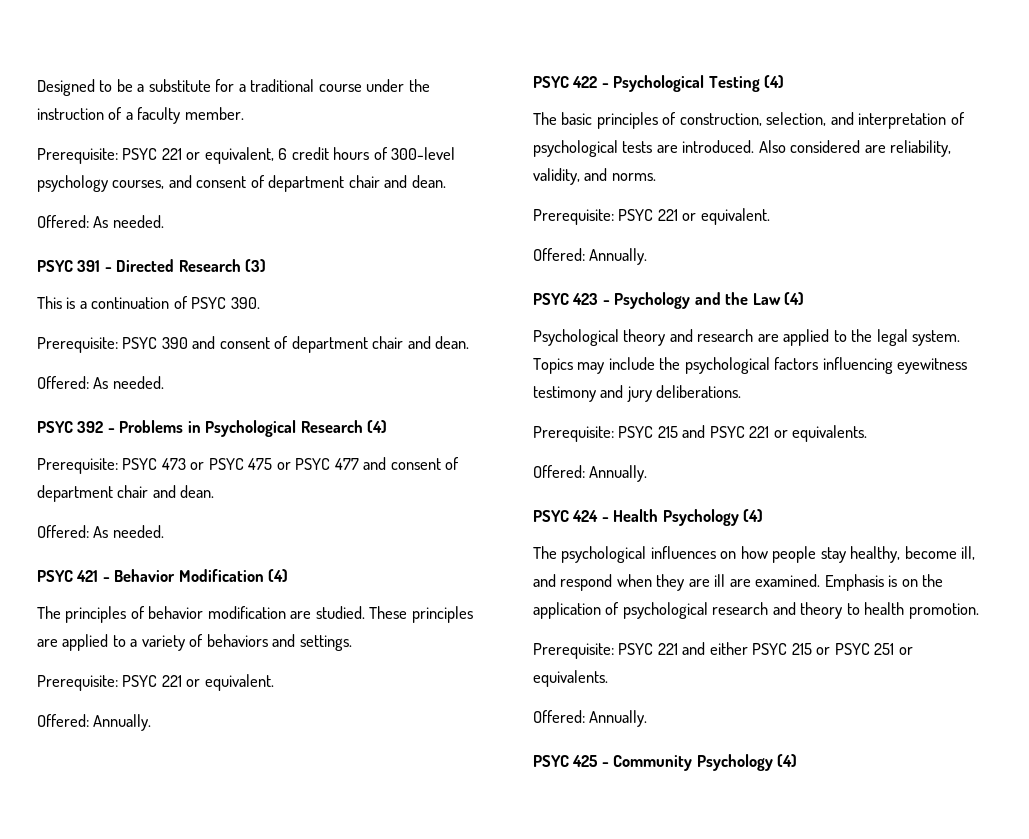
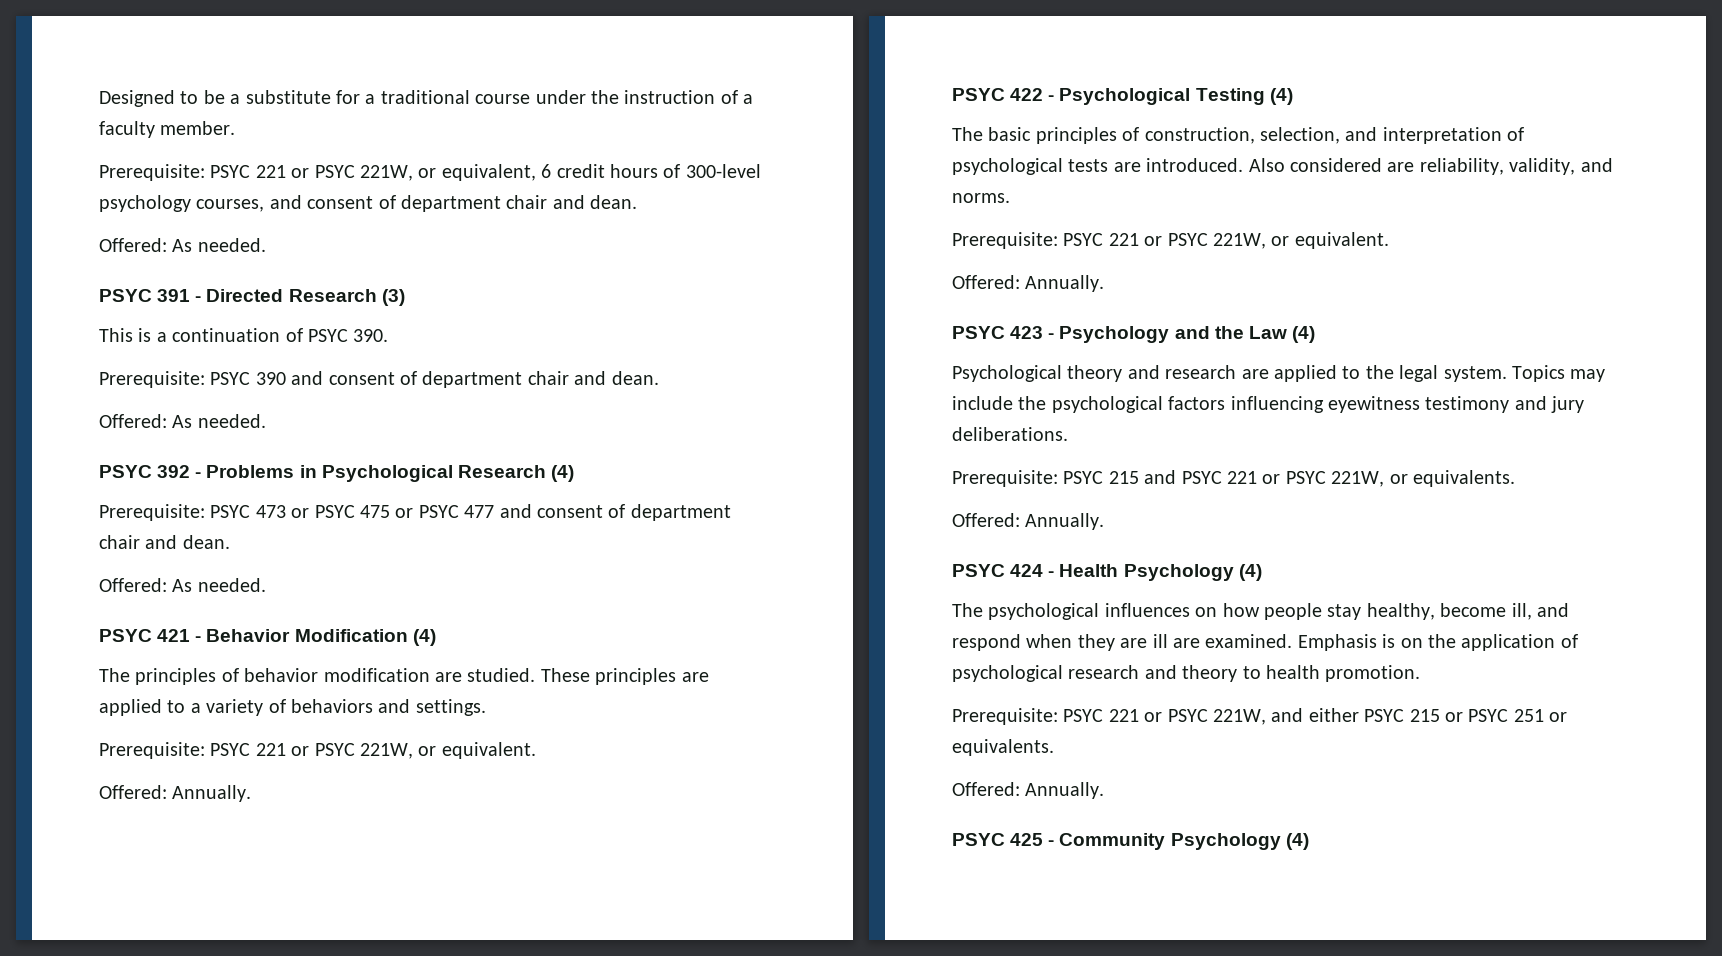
(201, 156) none -> [314,165,437,181] PSYC 221W, or
(201, 683) none -> [314,743,437,759] PSYC 221W, or
(697, 217) none -> [1167,233,1290,249] PSYC 221W, or
(788, 434) none -> [1285,471,1408,487] PSYC 221W, or
(678, 649) none -> [1144,709,1266,725] or PSYC 221W,

